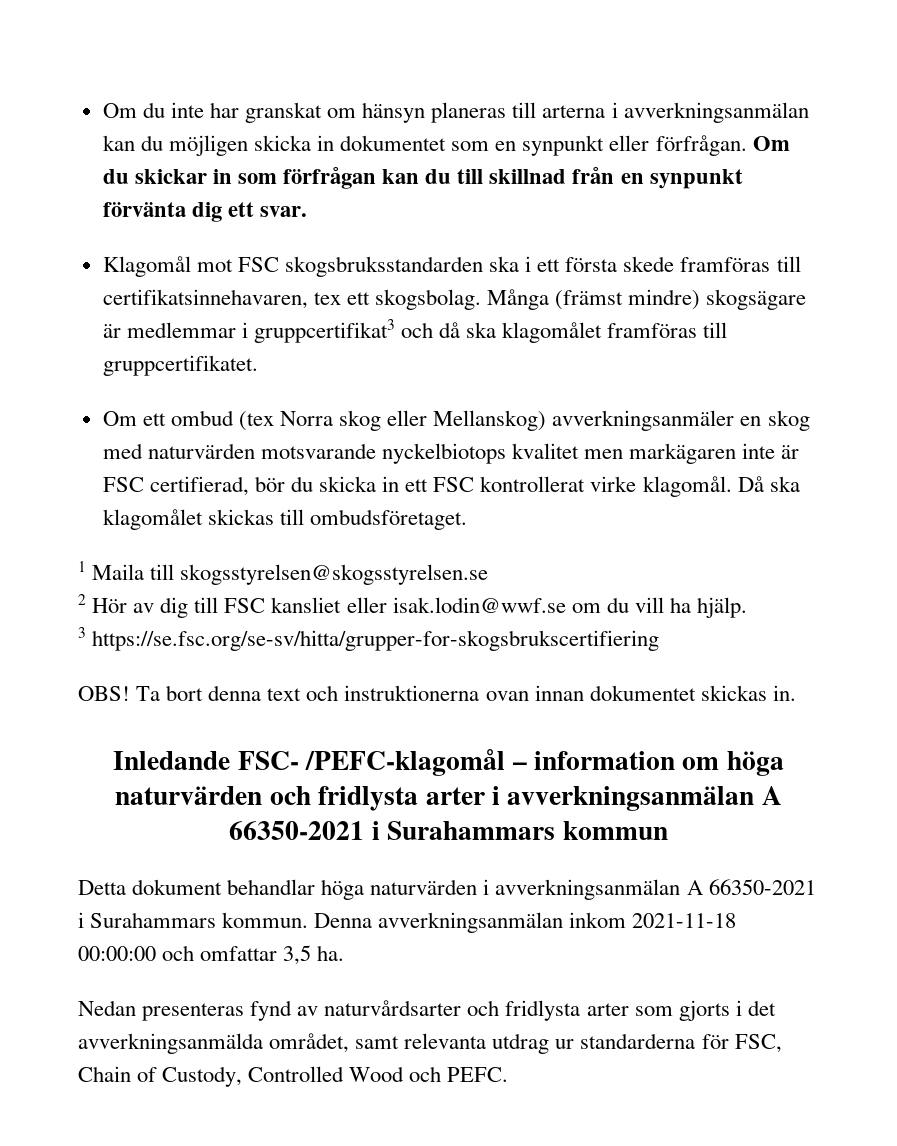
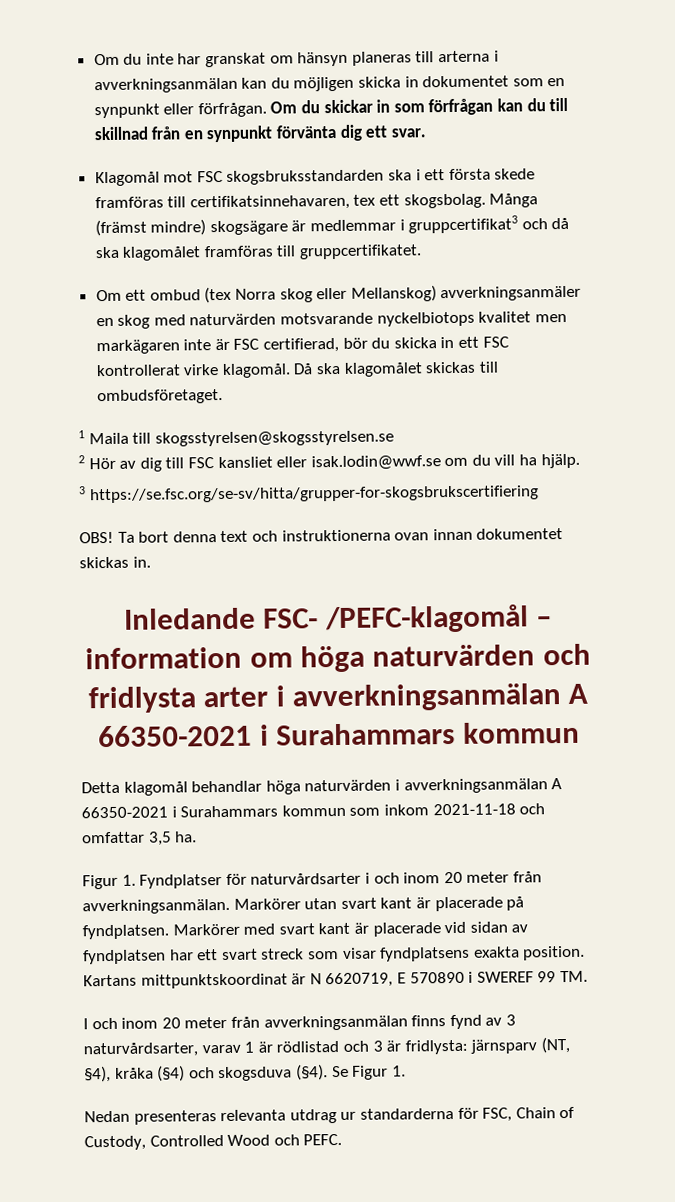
[132,879,223,895] dokument -> [123,781,188,796] klagomål
[222,912,564,933] kommun. Denna avverkningsanmälan -> [281,804,381,817] kommun som
[78,946,156,961] 00:00:00 -> (516, 809) none
[78,1000,776,1021] [78,1033,400,1054] Nedan presenteras fynd av naturvårdsarter och fridlysta arter som gjorts i det avverkningsanmälda området, samt -> [82,871,542,890] [82,896,525,915] [82,921,529,940] [83,945,586,965] [83,970,588,989] [83,1014,516,1031] [83,1036,570,1058] [84,1064,406,1083] [84,1110,217,1125] Figur 1. Fyndplatser för naturvårdsarter i och inom 20 meter från avverkningsanmälan. Markörer utan svart kant är placerade på fyndplatsen. Markörer med svart kant är placerade vid sidan av fyndplatsen har ett svart streck som visar fyndplatsens exakta position. Kartans mittpunktskoordinat är N 6620719, E 570890 i SWEREF 99 TM. // I och inom 20 meter från avverkningsanmälan finns fynd av 3 naturvårdsarter, varav 1 är rödlistad och 3 är fridlysta: järnsparv (NT, §4), kråka (§4) och skogsduva (§4). Se Figur 1. // Nedan presenteras

